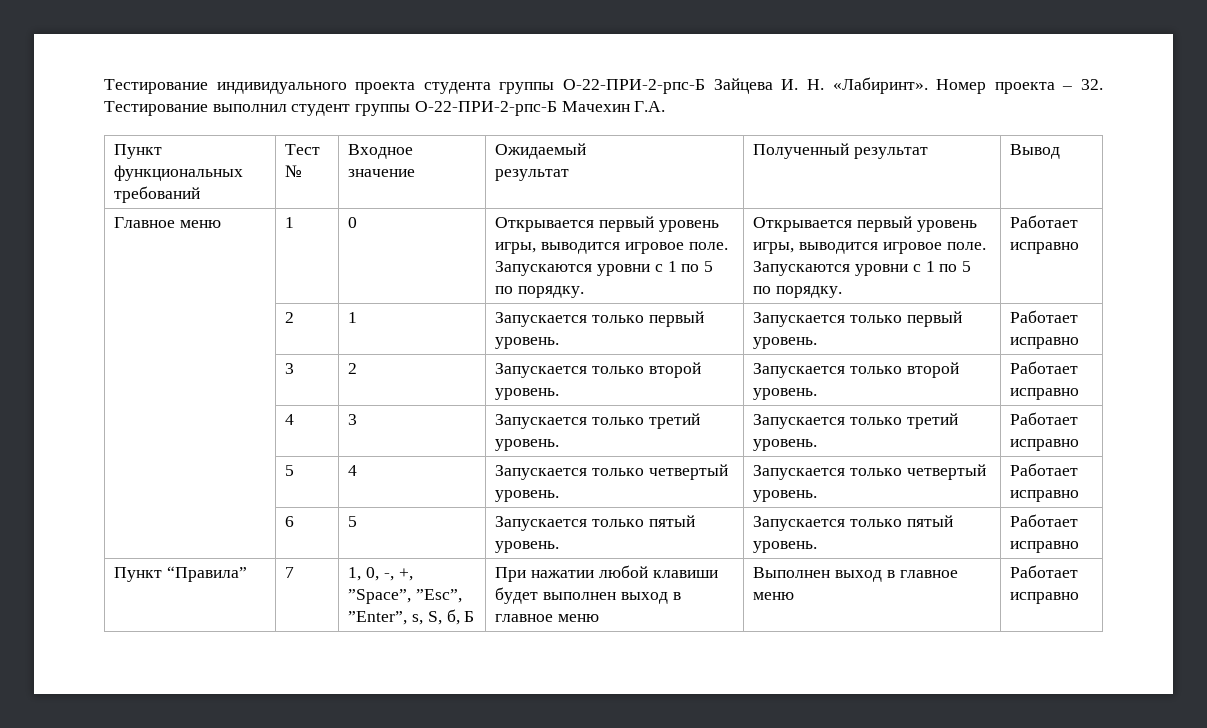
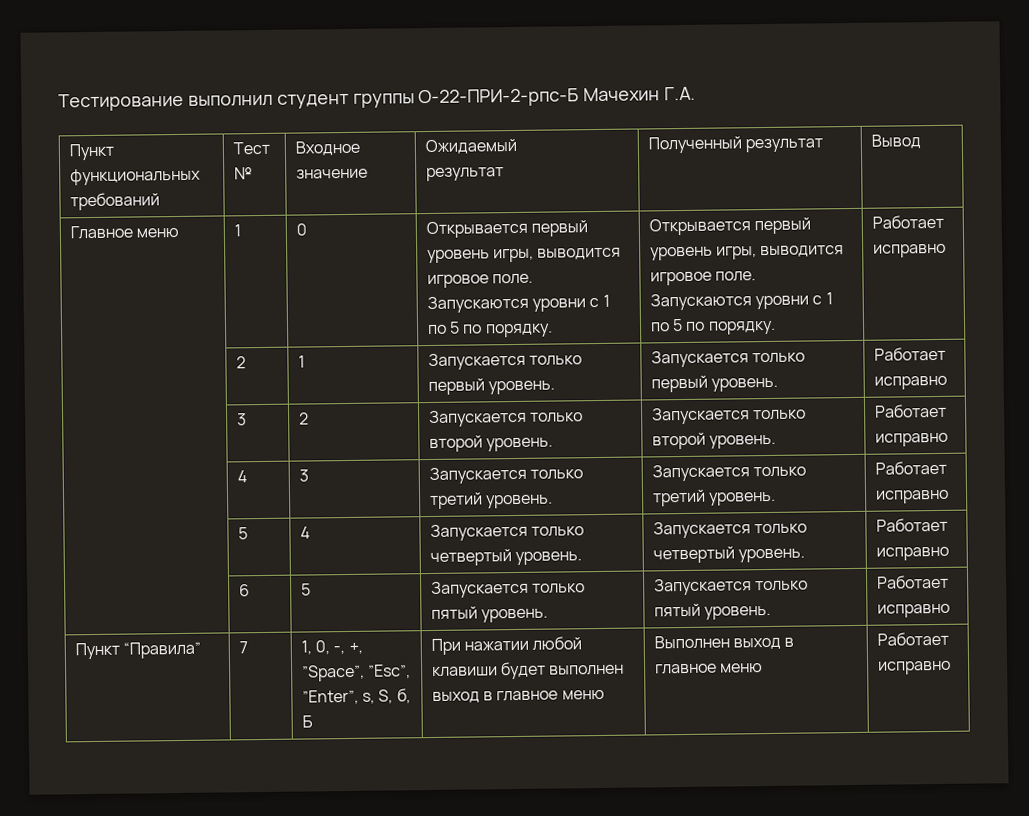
[104,77,1104,94] [104,101,208,116] Тестирование индивидуального проекта студента группы О-22-ПРИ-2-рпс-Б Зайцева И. Н. «Лабиринт». Номер проекта – 32. Тестирование -> [58,92,184,112] Тестирование

